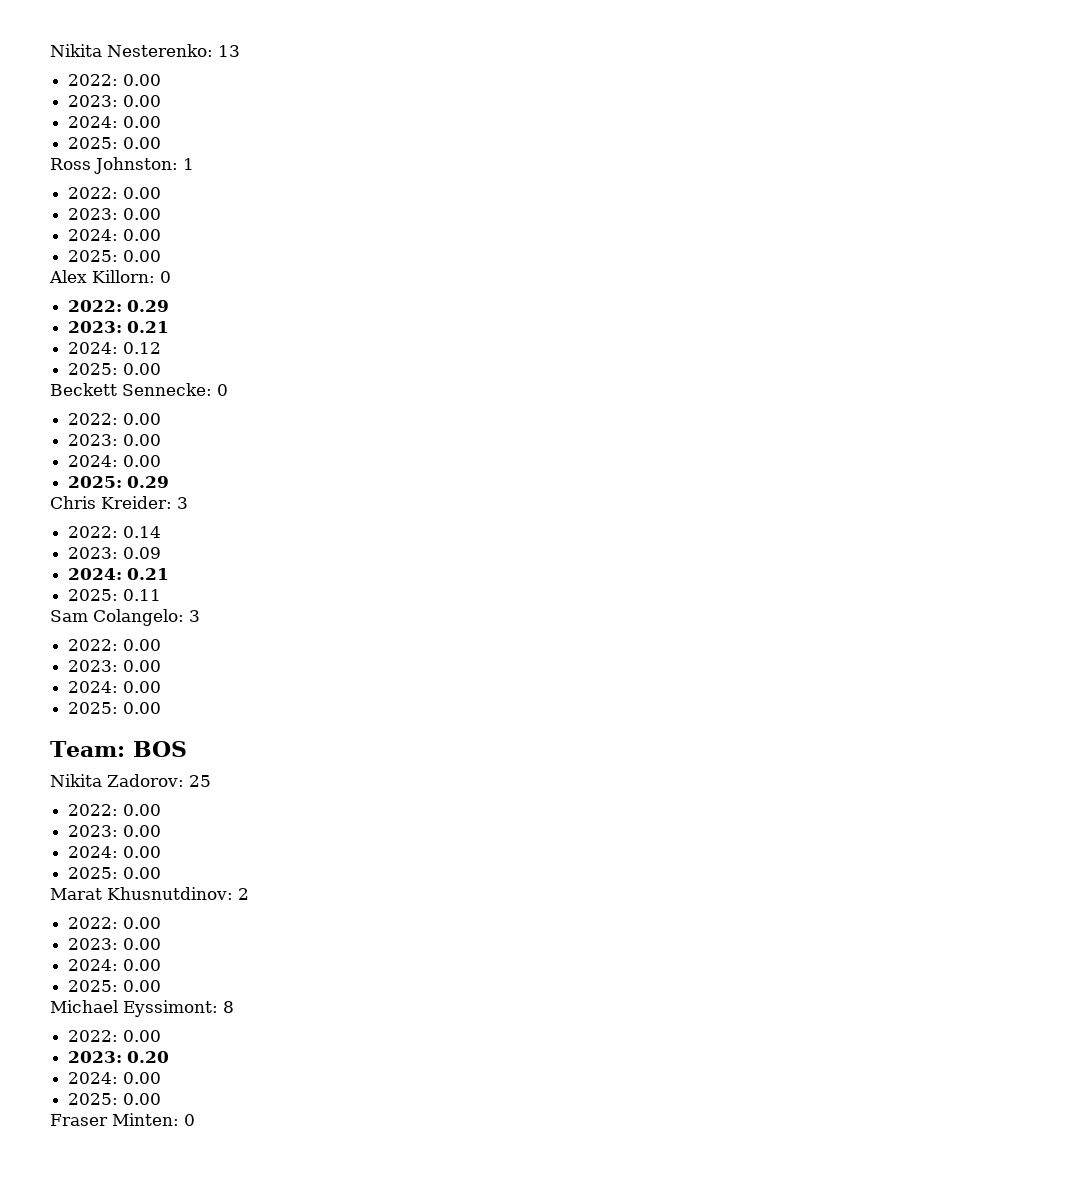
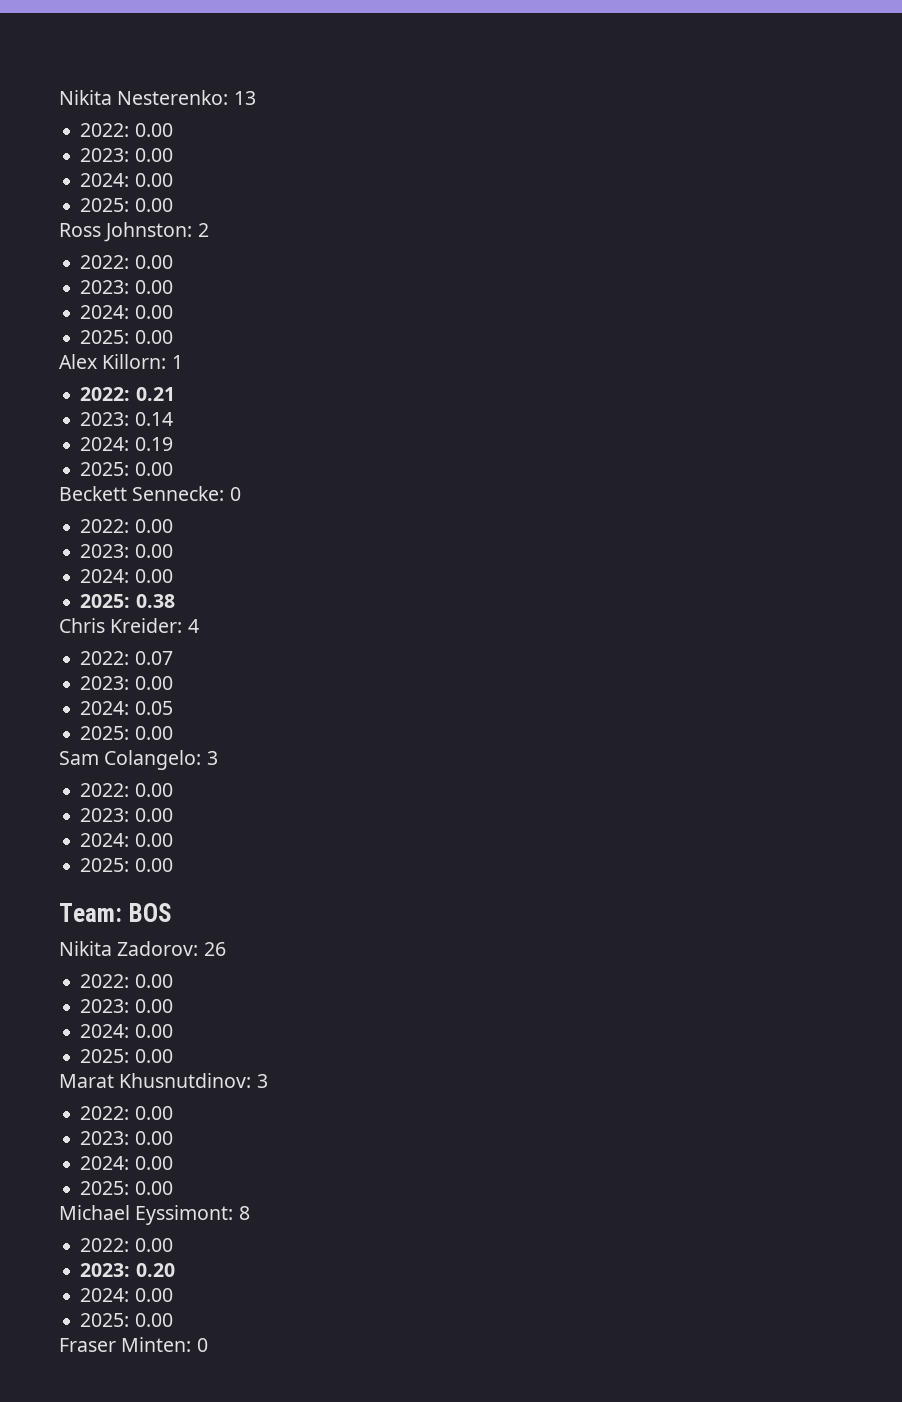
[183,158,194,170] 1 -> [197,223,209,237] 2
[160,271,171,283] [68,300,170,312] [68,321,170,333] [68,342,162,354] 0 // 2022: 0.29 // 2023: 0.21 // 2024: 0.12 -> [171,355,183,369] [80,387,175,401] [80,412,173,426] [80,437,173,451] 1 // 2022: 0.21 // 2023: 0.14 // 2024: 0.19
[127,476,170,488] 0.29 -> [135,594,175,608] 0.38
[177,497,188,509] [68,526,162,538] [68,547,162,559] [68,568,170,580] [68,589,162,601] 3 // 2022: 0.14 // 2023: 0.09 // 2024: 0.21 // 2025: 0.11 -> [187,619,199,633] [80,651,173,665] [80,676,173,690] [80,701,173,715] [80,726,173,740] 4 // 2022: 0.07 // 2023: 0.00 // 2024: 0.05 // 2025: 0.00
[189,775,211,787] 25 -> [203,942,226,956] 26
[238,888,249,900] 2 -> [256,1074,268,1088] 3

